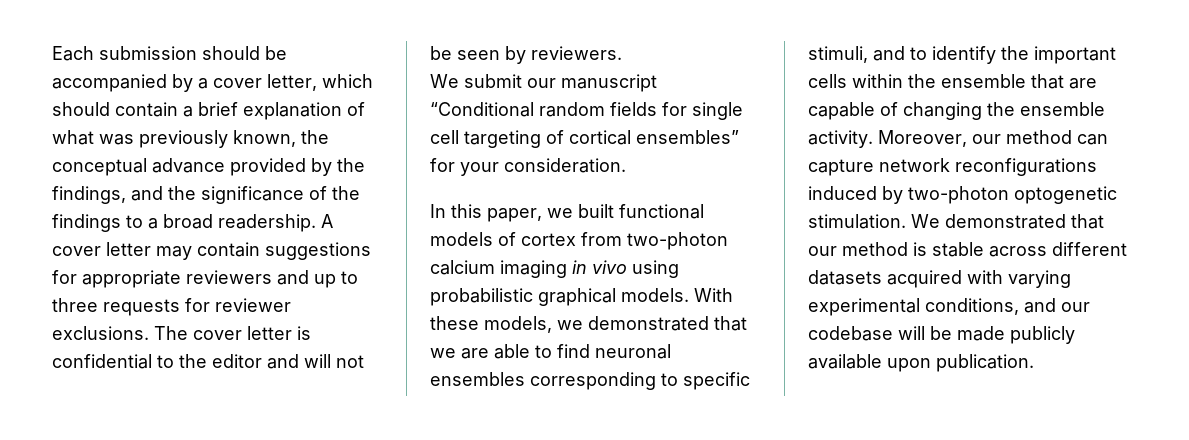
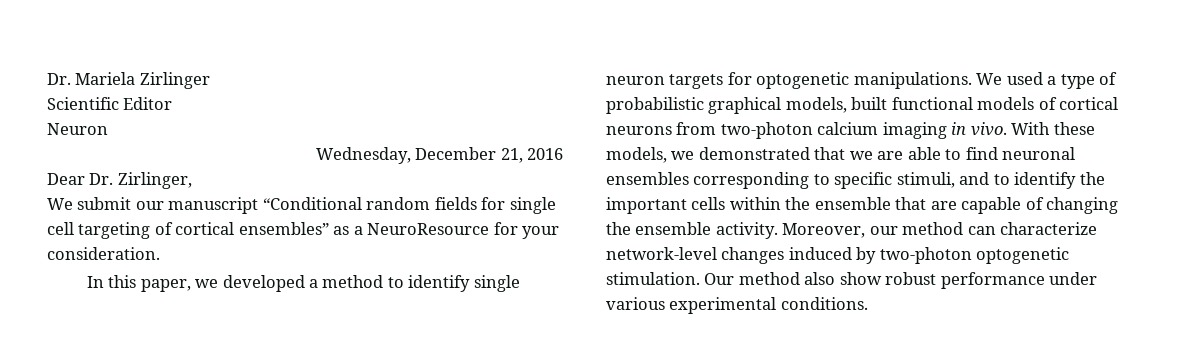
[52,46,287,61] [52,74,373,92] [52,102,365,120] [52,130,329,148] [52,158,365,176] [52,186,360,204] [52,214,333,232] [52,242,371,260] [52,270,358,288] [52,298,291,316] [52,326,311,340] [52,354,364,369] [430,46,622,64] Each submission should be accompanied by a cover letter, which should contain a brief explanation of what was previously known, the conceptual advance provided by the findings, and the significance of the findings to a broad readership. A cover letter may contain suggestions for appropriate reviewers and up to three requests for reviewer exclusions. The cover letter is confidential to the editor and will not be seen by reviewers. -> [47,72,210,89] [47,97,173,110] [47,123,108,135] [315,147,563,164] [47,172,192,189] Dr. Mariela Zirlinger // Scientific Editor // Neuron // Wednesday, December 21, 2016 // Dear Dr. Zirlinger,
(739, 137) none -> [333,223,490,235] as a NeuroResource
(573, 213) none -> [222,275,520,292] [606,72,1118,89] [606,97,847,114] developed a method to identify single neuron targets for optogenetic manipulations. We used a type of probabilistic graphical models,
[521,233,576,246] cortex -> [1059,97,1119,110] [606,126,672,135] cortical neurons
[592,260,679,278] [430,288,689,306] vivo using probabilistic graphical models. -> [970,122,1007,136] vivo.
[808,158,1097,176] capture network reconfigurations -> [1000,222,1098,235] [606,247,785,264] characterize network-level changes
[911,214,1104,229] [808,242,1127,257] [808,270,1071,288] [808,298,1090,316] [808,326,1075,344] [808,354,1034,372] We demonstrated that our method is stable across different datasets acquired with varying experimental conditions, and our codebase will be made publicly available upon publication. -> [704,272,1098,289] [606,297,868,314] Our method also show robust performance under various experimental conditions.

